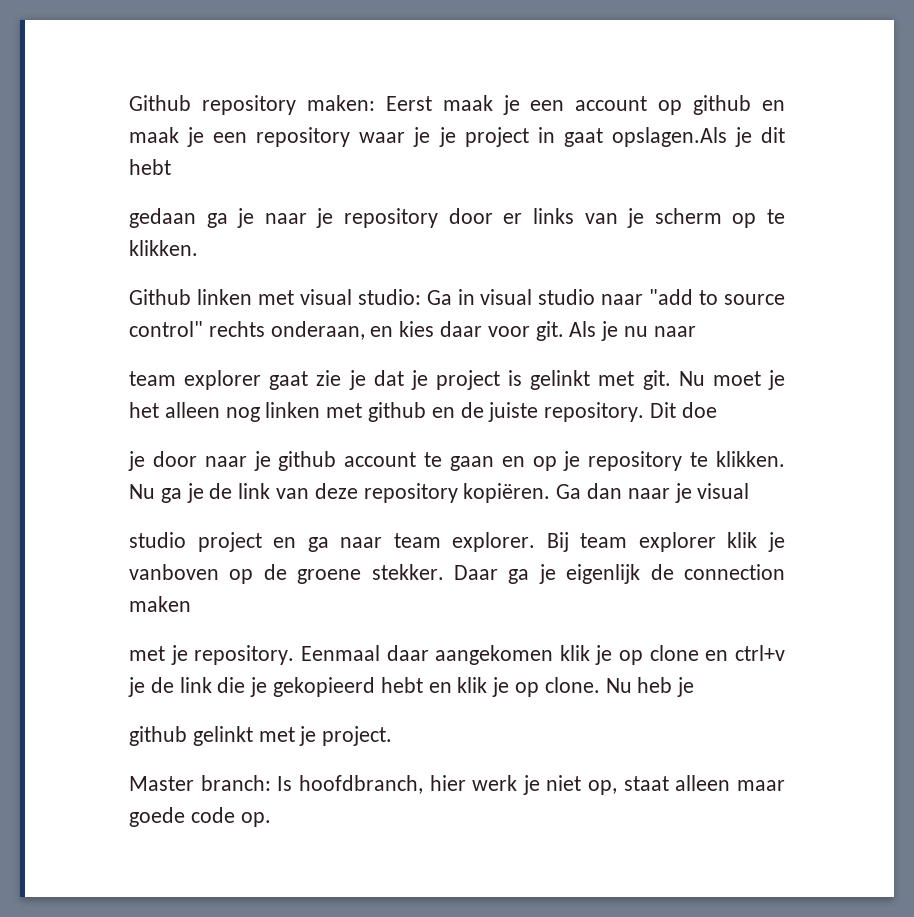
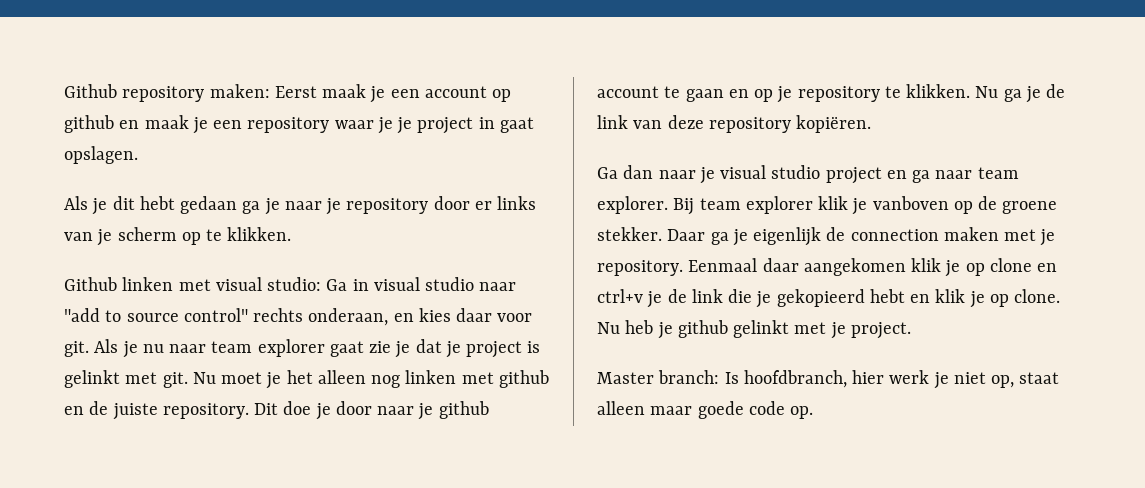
[611,127,727,147] opslagen.Als -> [64,146,138,164] [64,196,88,210] opslagen. // Als
(171, 167) // -> (175, 203) none
(696, 331) // -> (207, 348) none
(717, 410) // -> (312, 408) none
(551, 493) none -> (872, 124) //
(750, 491) // -> (767, 172) none
(191, 604) // -> (999, 234) none
(695, 687) // -> (673, 330) none

